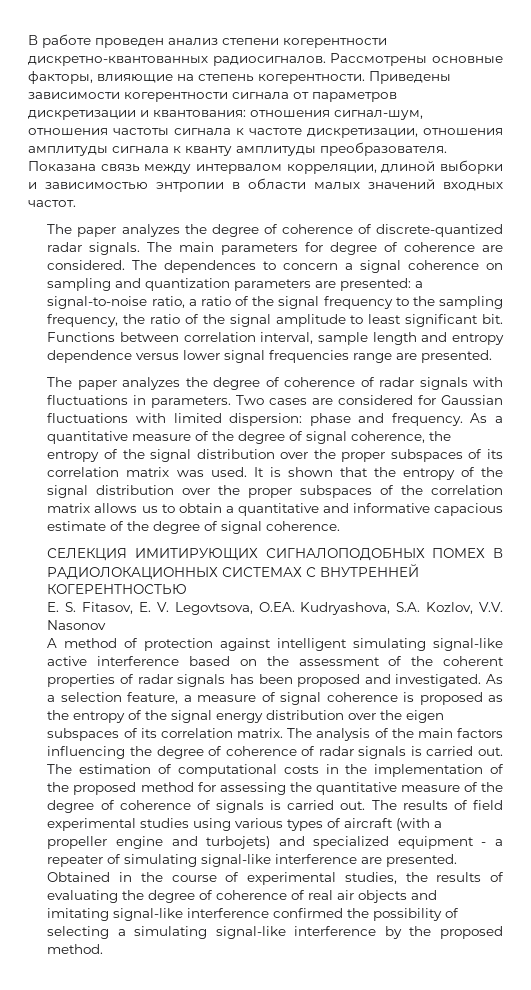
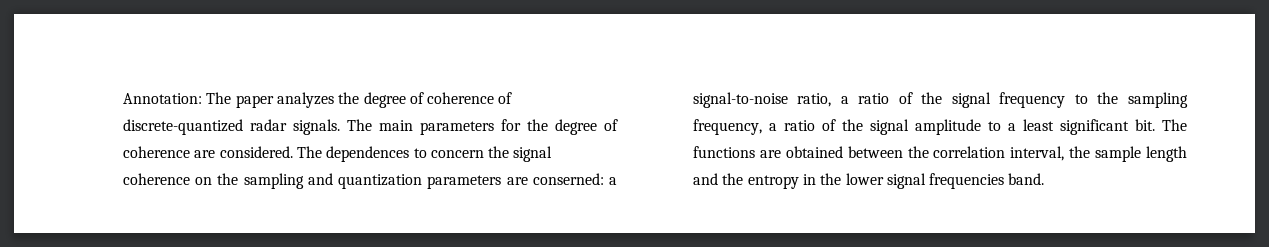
[28,34,387,48] [28,53,503,66] [28,71,451,84] [28,92,397,102] [28,110,423,120] [28,128,503,138] [28,142,447,156] [28,160,504,174] [28,178,503,192] [28,200,76,207] В работе проведен анализ степени когерентности дискретно-квантованных радиосигналов. Рассмотрены основные факторы, влияющие на степень когерентности. Приведены зависимости когерентности сигнала от параметров дискретизации и квантования: отношения сигнал-шум, отношения частоты сигнала к частоте дискретизации, отношения амплитуды сигнала к кванту амплитуды преобразователя. Показана связь между интервалом корреляции, длиной выборки и зависимостью энтропии в области малых значений входных частот. // -> [122,93,202,104] Annotation:
(324, 247) none -> [526,119,548,131] the
[345,263,354,270] a -> [488,146,510,158] the
(503, 266) none -> [217,173,239,185] the
[340,278,412,291] presented: -> [532,173,604,185] conserned:
[123,314,146,324] the -> [768,123,777,131] a
(364, 319) none -> [1007,123,1016,131] a
[47,332,180,342] Functions between -> [1162,119,1187,131] [692,146,929,158] The functions are obtained between the
(314, 338) none -> [1069,146,1091,158] the
[452,333,505,345] [47,350,493,363] [47,377,503,390] [47,395,503,408] [47,413,503,426] [47,431,452,444] [47,449,504,462] [47,467,503,480] [47,485,503,498] [47,503,504,516] [47,521,341,534] [47,548,503,561] [47,564,420,580] [47,584,188,594] [47,602,504,615] [47,620,107,630] [47,638,503,651] [47,656,504,666] [47,674,504,687] [47,692,503,705] [47,710,445,723] [47,728,503,741] [47,746,504,759] [47,764,504,777] [47,782,504,795] [47,800,504,813] [47,818,443,831] [47,836,503,849] [47,854,458,867] [47,872,504,885] [47,890,438,903] [47,908,460,921] [47,926,503,939] [47,944,104,954] entropy dependence versus lower signal frequencies range are presented. // The paper analyzes the degree of coherence of radar signals with fluctuations in parameters. Two cases are considered for Gaussian fluctuations with limited dispersion: phase and frequency. As a quantitative measure of the degree of signal coherence, the entropy of the signal distribution over the proper subspaces of its correlation matrix was used. It is shown that the entropy of the signal distribution over the proper subspaces of the correlation matrix allows us to obtain a quantitative and informative capacious estimate of the degree of signal coherence. // СЕЛЕКЦИЯ ИМИТИРУЮЩИХ СИГНАЛОПОДОБНЫХ ПОМЕХ В РАДИОЛОКАЦИОННЫХ СИСТЕМАХ С ВНУТРЕННЕЙ КОГЕРЕНТНОСТЬЮ // E. S. Fitasov, E. V. Legovtsova, O.EA. Kudryashova, S.A. Kozlov, V.V. Nasonov // A method of protection against intelligent simulating signal-like active interference based on the assessment of the coherent properties of radar signals has been proposed and investigated. As a selection feature, a measure of signal coherence is proposed as the entropy of the signal energy distribution over the eigen subspaces of its correlation matrix. The analysis of the main factors influencing the degree of coherence of radar signals is carried out. The estimation of computational costs in the implementation of the proposed method for assessing the quantitative measure of the degree of coherence of signals is carried out. The results of field experimental studies using various types of aircraft (with a propeller engine and turbojets) and specialized equipment - a repeater of simulating signal-like interference are presented. Obtained in the course of experimental studies, the results of evaluating the degree of coherence of real air objects and imitating signal-like interference confirmed the possibility of selecting a simulating signal-like interference by the proposed method. -> [722,173,1045,189] the entropy in the lower signal frequencies band.

